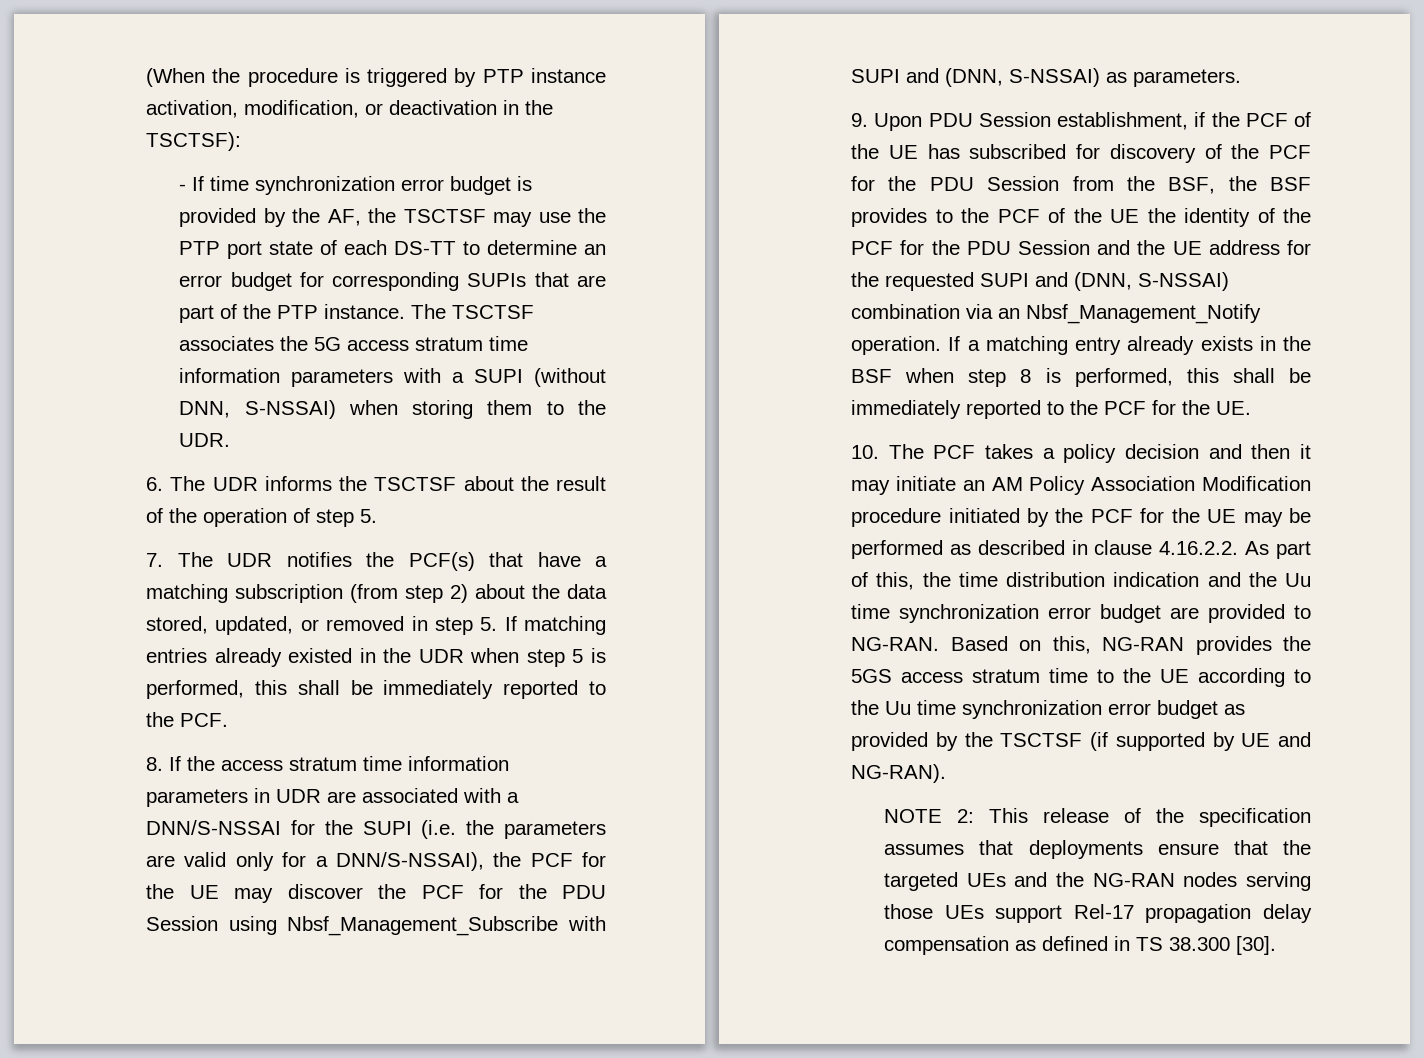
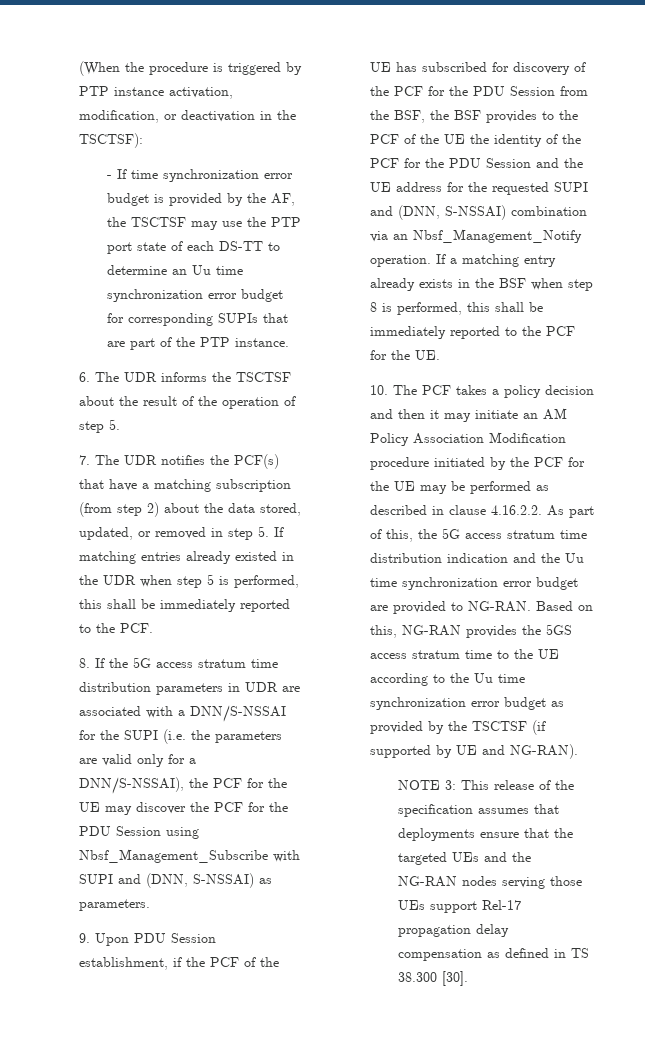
(607, 249) none -> [191,265,243,275] [106,289,203,302] Uu time synchronization
[411,304,535,319] [179,336,529,351] [179,368,606,387] [179,400,606,419] [179,433,231,447] The TSCTSF associates the 5G access stratum time information parameters with a SUPI (without DNN, S-NSSAI) when storing them to the UDR. -> (289, 342) none
[221,756,510,771] access stratum time information -> [132,657,278,668] [78,682,151,692] 5G access stratum time distribution
(951, 579) none -> [441,528,555,539] 5G access stratum
[957,809,975,823] 2: -> [444,780,456,790] 3:

